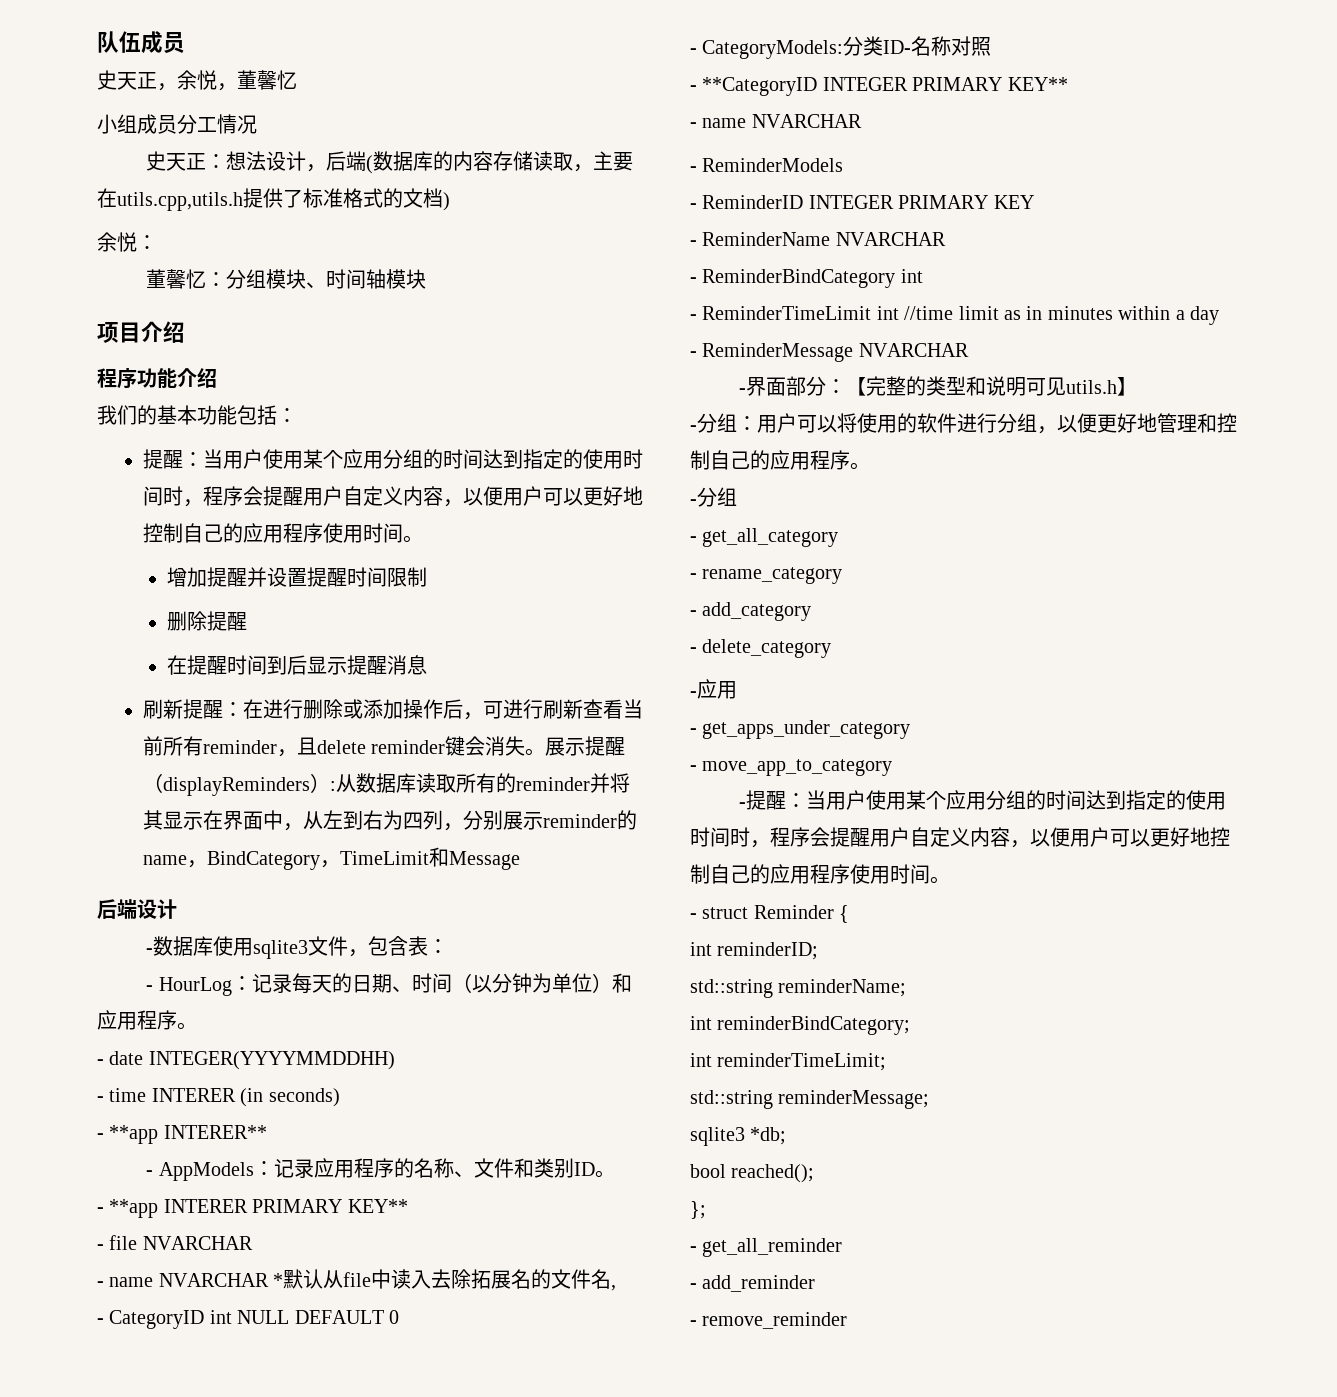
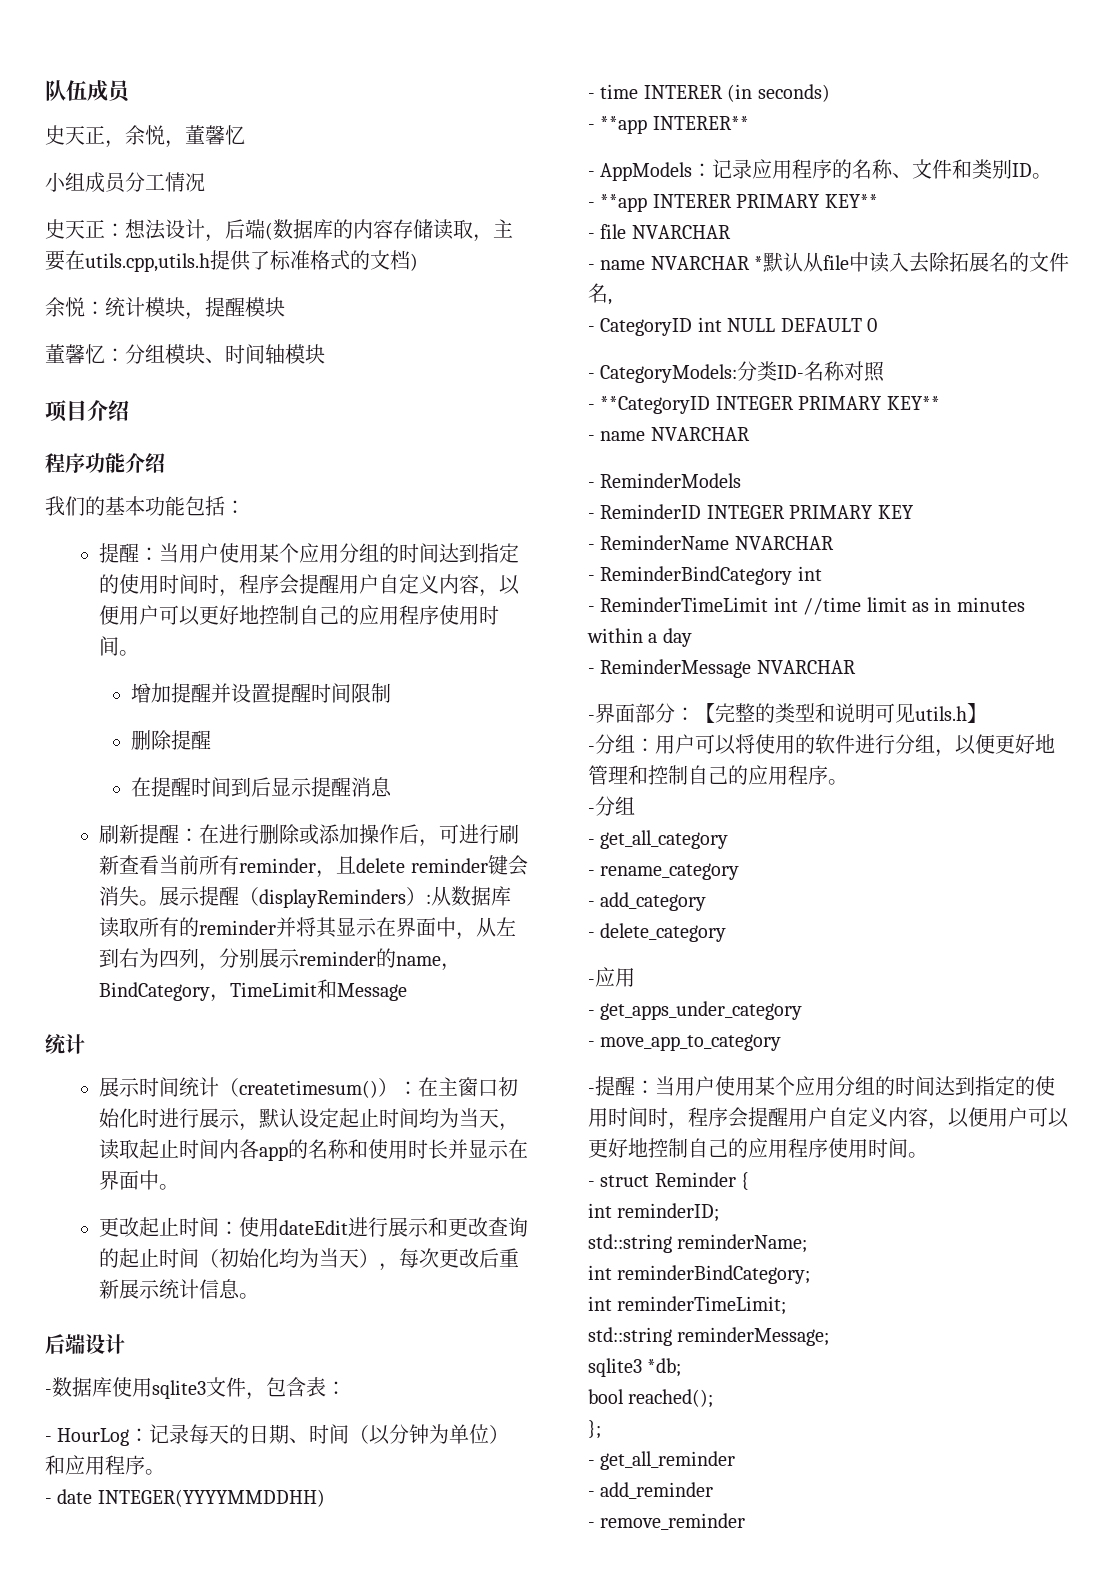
(157, 242) none -> [105,297,285,320] 统计模块，提醒模块
(520, 860) none -> [45,1034,85,1054] [99,1077,519,1098] [99,1108,520,1131] [99,1139,529,1161] [99,1170,180,1190] [99,1217,529,1237] [99,1248,520,1271] [99,1279,260,1299] // 统计 // 展示时间统计（createtimesum()）：在主窗口初始化时进行展示，默认设定起止时间均为当天，读取起止时间内各app的名称和使用时长并显示在界面中。 // 更改起止时间：使用dateEdit进行展示和更改查询的起止时间（初始化均为当天），每次更改后重新展示统计信息。

